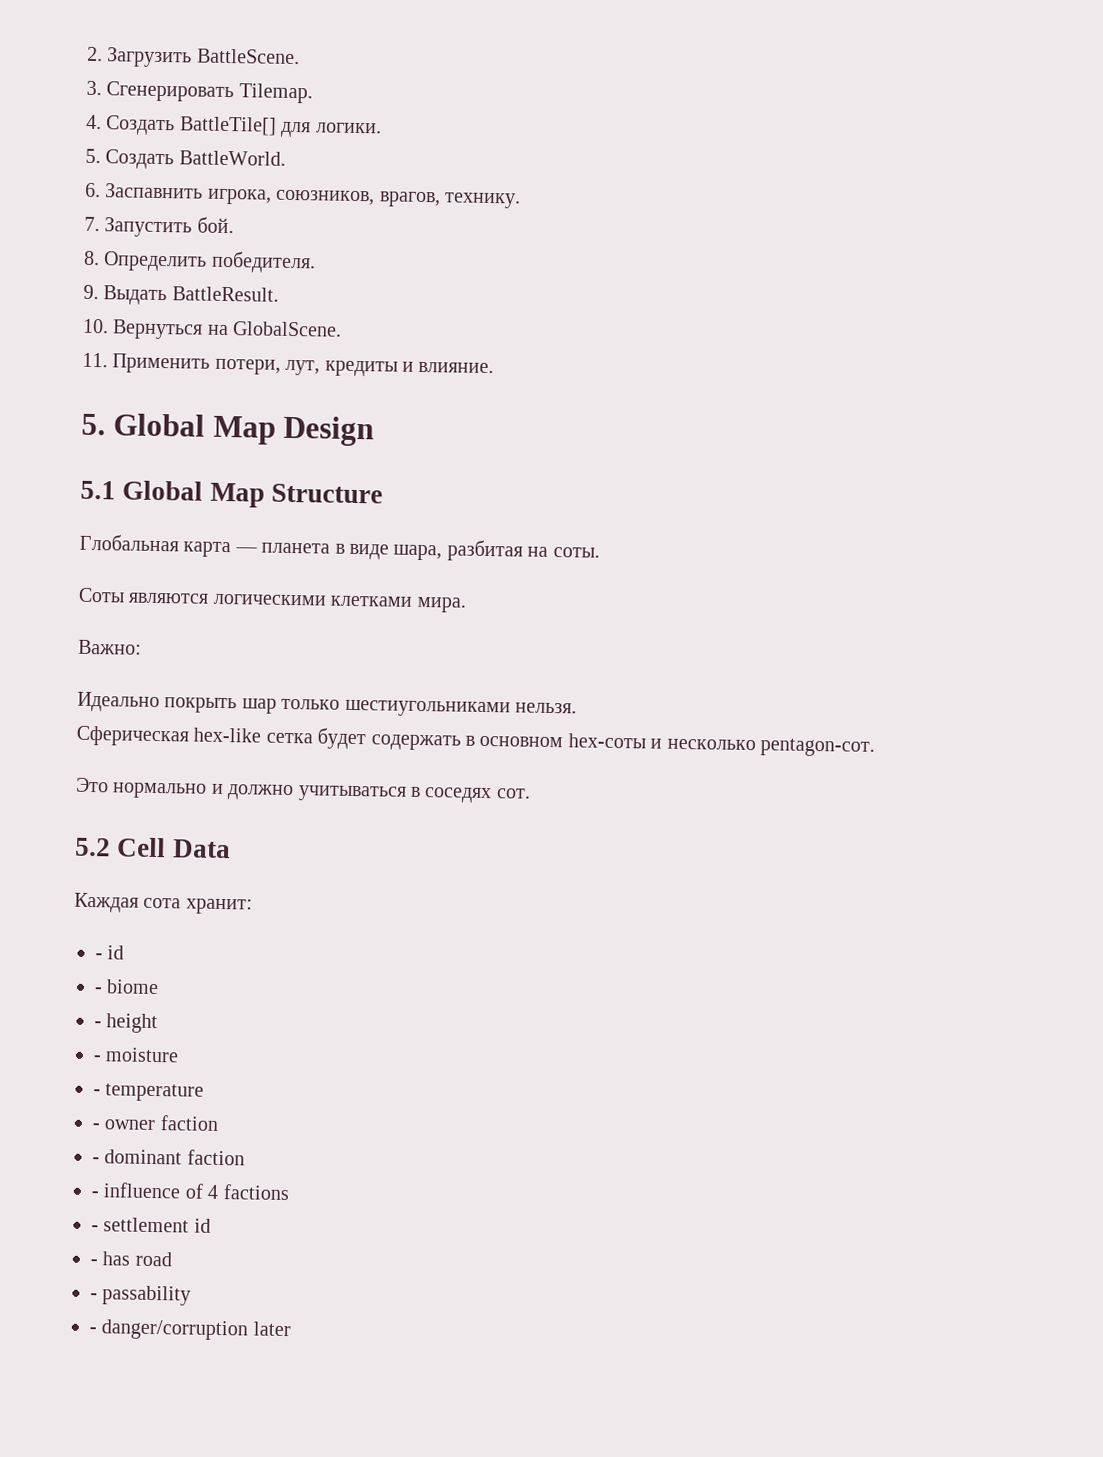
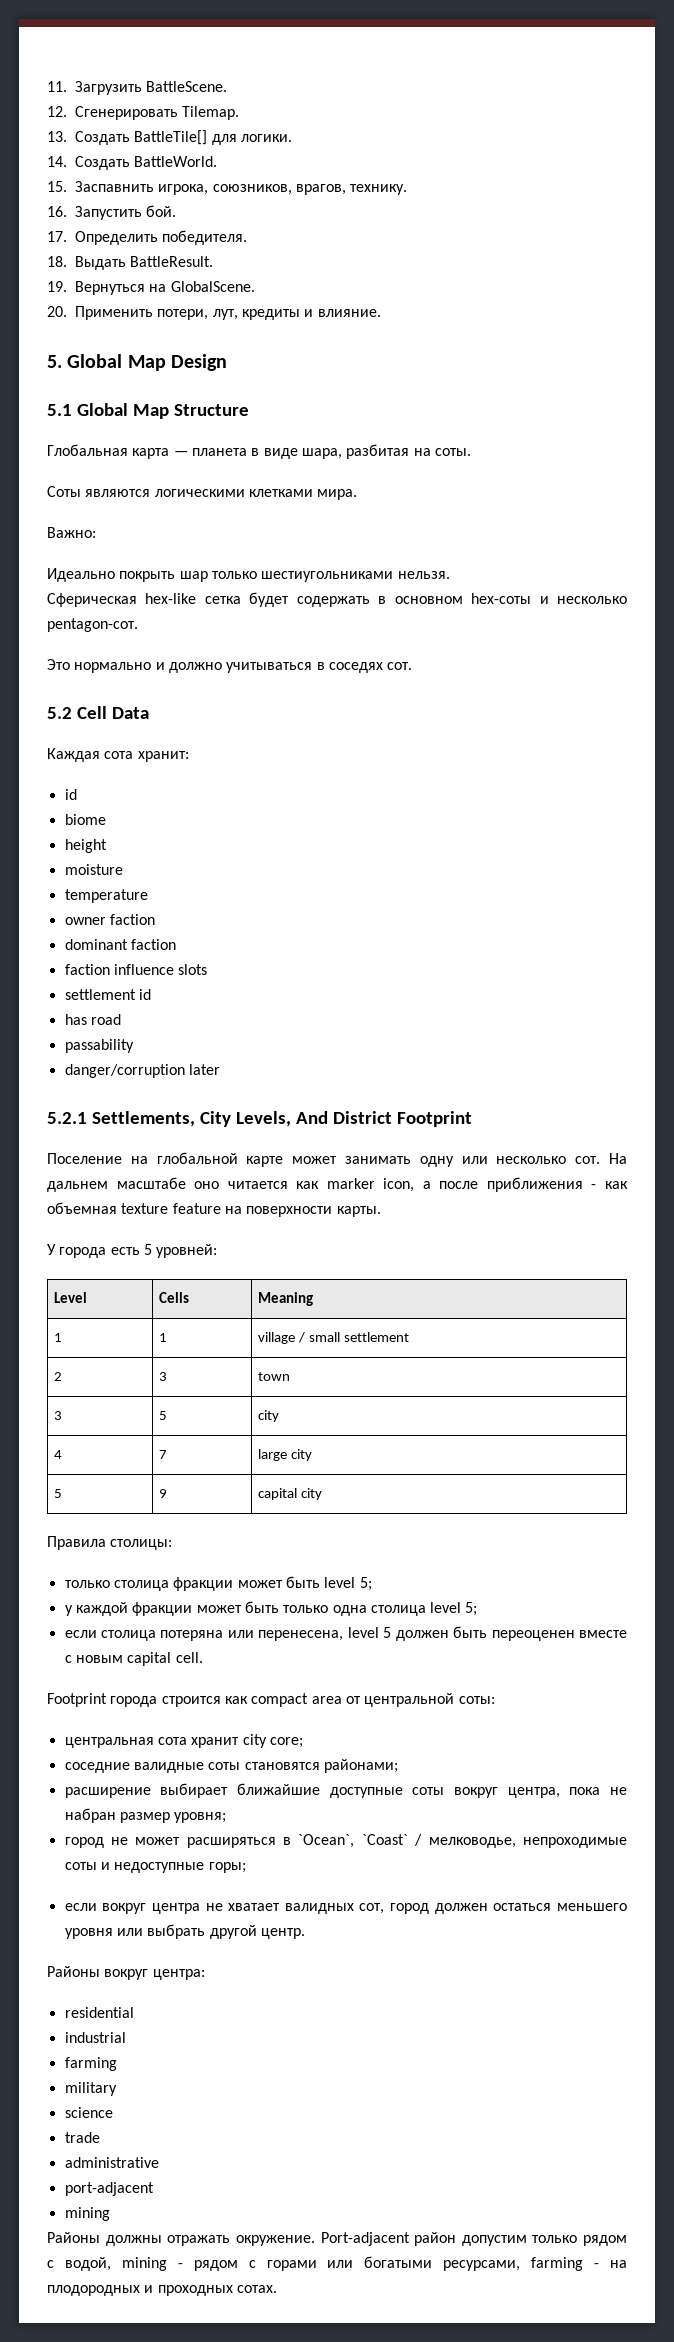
[87,46,103,62] 2. -> [47,81,67,92] 11.
[86,80,102,96] 3. -> [47,106,67,117] 12.
[86,114,102,130] 4. -> [47,131,67,142] 13.
[85,148,101,164] 5. -> [47,156,67,167] 14.
[85,182,101,198] 6. -> [47,181,67,192] 15.
[84,216,100,232] 7. -> [47,206,67,217] 16.
[83,250,100,266] 8. -> [47,231,67,242] 17.
[83,284,99,300] 9. -> [47,256,67,267] 18.
[82,318,109,334] 10. -> [47,281,67,292] 19.
[82,352,108,368] 11. -> [47,306,67,317] 20.
[95,945,125,960] [94,987,103,994] - id // - -> [64,789,77,800] id //
[94,1021,102,1028] - -> (106, 819) none
[93,1055,101,1062] - -> (107, 846) none
[93,1089,101,1096] - -> (123, 869) none
[92,1123,100,1130] - -> (148, 896) none
[92,1157,100,1164] - -> (155, 919) none
[91,1182,290,1201] [91,1225,99,1232] - influence of 4 factions // - -> [64,964,208,975] faction influence slots //
[90,1259,98,1266] - -> (151, 994) none
[90,1293,98,1300] - -> (121, 1019) none
[89,1327,97,1334] - -> (134, 1046) none
(291, 1329) none -> [47,1111,472,1127] [47,1152,627,1167] [47,1177,628,1192] [47,1202,381,1217] [47,1244,218,1258] [53,1292,87,1303] [158,1292,189,1303] [257,1292,313,1306] [53,1333,62,1342] [158,1333,167,1342] [257,1332,409,1344] [53,1372,62,1381] [158,1372,167,1381] [257,1372,290,1381] [53,1411,62,1420] [158,1411,167,1420] [257,1410,279,1422] [53,1450,62,1459] [158,1450,167,1459] [257,1449,312,1461] [53,1489,62,1498] [158,1489,167,1498] [257,1488,322,1500] [47,1536,173,1550] [64,1576,372,1591] [64,1601,478,1616] [64,1626,627,1641] [64,1652,203,1666] [47,1693,495,1707] [64,1734,303,1748] [64,1759,398,1773] [64,1783,627,1798] [64,1808,227,1823] [64,1834,627,1848] [64,1862,246,1873] [64,1903,627,1914] [64,1924,305,1939] [47,1966,205,1980] [64,2007,134,2018] [64,2032,126,2043] [64,2057,117,2071] [64,2082,117,2096] [64,2107,113,2118] [64,2132,100,2143] [64,2157,159,2168] [64,2182,154,2196] [64,2207,110,2221] [47,2232,627,2246] [47,2256,627,2271] [47,2285,277,2296] // 5.2.1 Settlements, City Levels, And District Footprint // Поселение на глобальной карте может занимать одну или несколько сот. На дальнем масштабе оно читается как marker icon, а после приближения - как объемная texture feature на поверхности карты. // У города есть 5 уровней: // Level | Cells | Meaning // 1 | 1 | village / small settlement // 2 | 3 | town // 3 | 5 | city // 4 | 7 | large city // 5 | 9 | capital city // Правила столицы: // только столица фракции может быть level 5; // у каждой фракции может быть только одна столица level 5; // если столица потеряна или перенесена, level 5 должен быть переоценен вместе с новым capital cell. // Footprint города строится как compact area от центральной соты: // центральная сота хранит city core; // соседние валидные соты становятся районами; // расширение выбирает ближайшие доступные соты вокруг центра, пока не набран размер уровня; // город не может расширяться в `Ocean`, `Coast` / мелководье, непроходимые соты и недоступные горы; // если вокруг центра не хватает валидных сот, город должен остаться меньшего уровня или выбрать другой центр. // Районы вокруг центра: // residential // industrial // farming // military // science // trade // administrative // port-adjacent // mining // Районы должны отражать окружение. Port-adjacent район допустим только рядом с водой, mining - рядом с горами или богатыми ресурсами, farming - на плодородных и проходных сотах.

